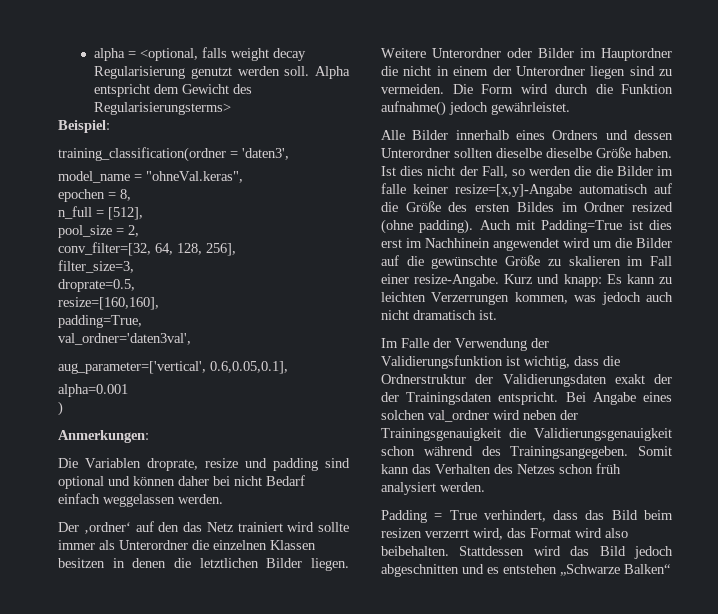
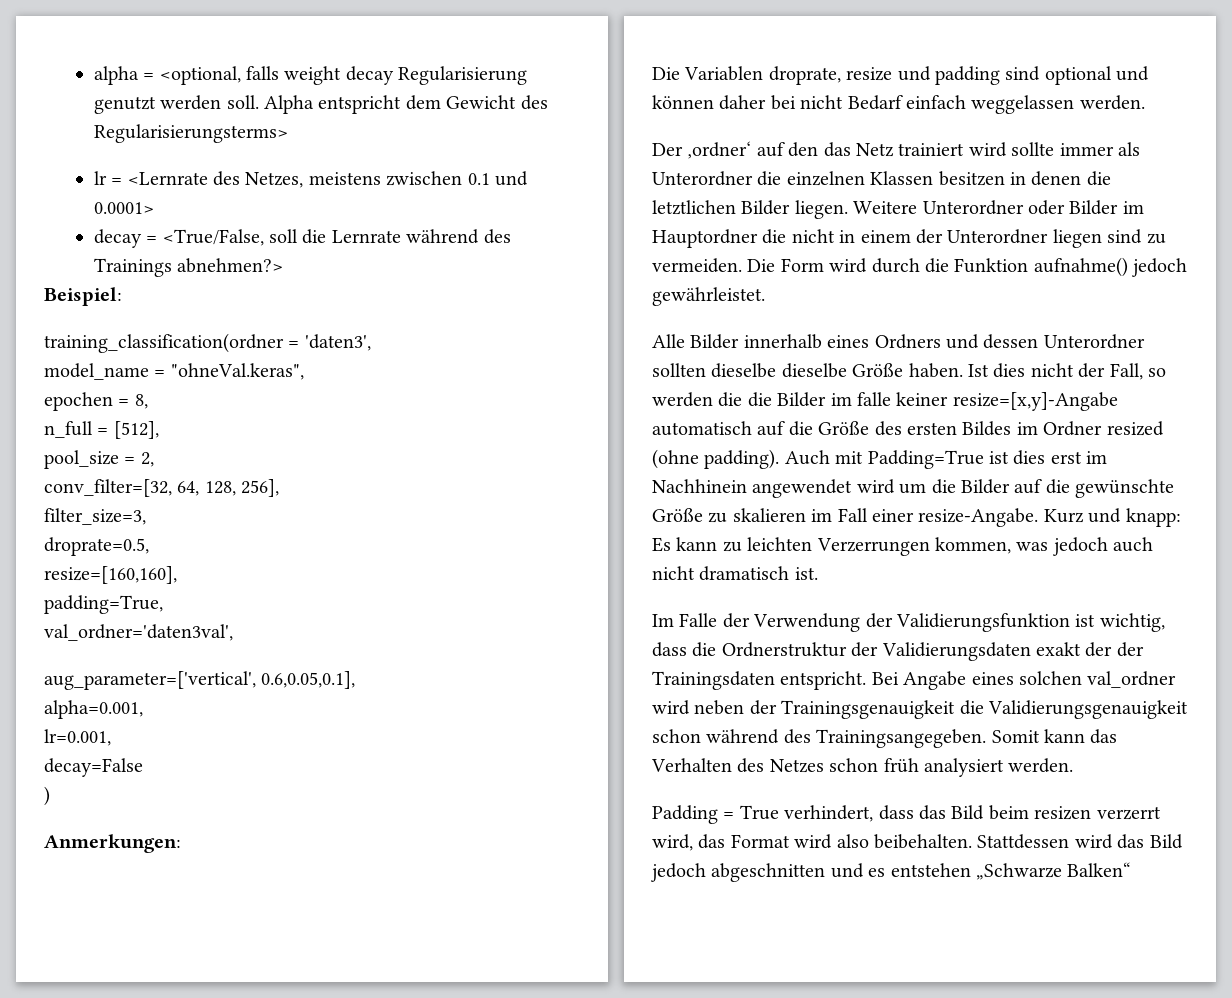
(232, 108) none -> [93,171,528,188] [93,202,154,214] [93,229,511,248] [93,258,284,277] // lr = <Lernrate des Netzes, meistens zwischen 0.1 und 0.0001> // decay = <True/False, soll die Lernrate während des Trainings abnehmen?>
[58,384,128,397] alpha=0.001 -> [44,700,143,719] [44,729,111,746] [44,758,143,777] alpha=0.001, // lr=0.001, // decay=False

